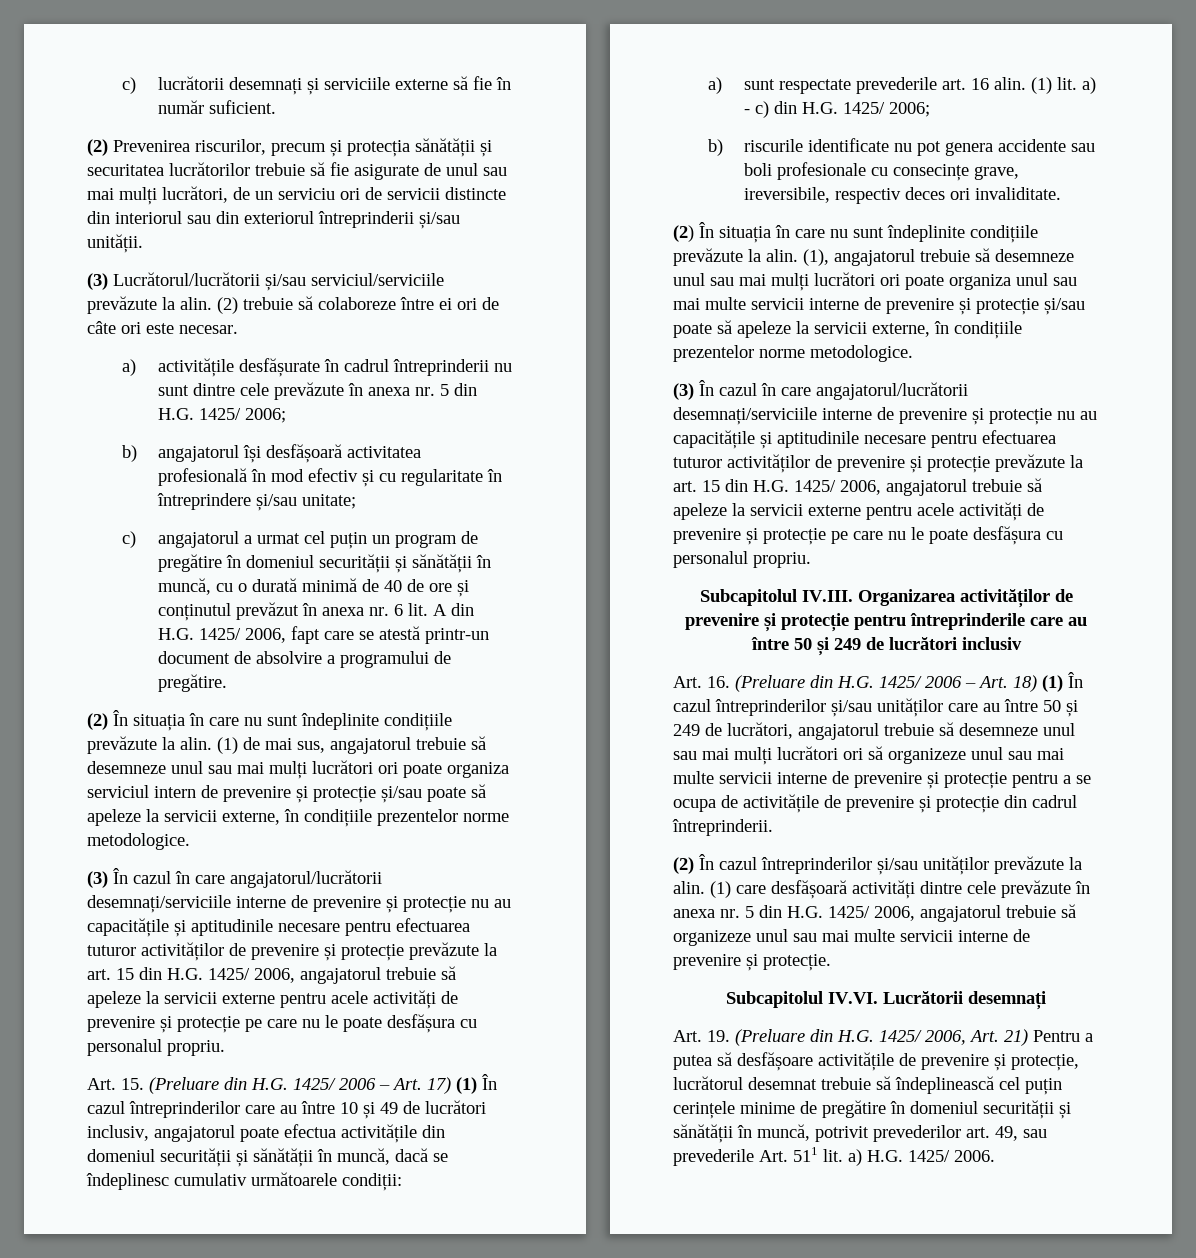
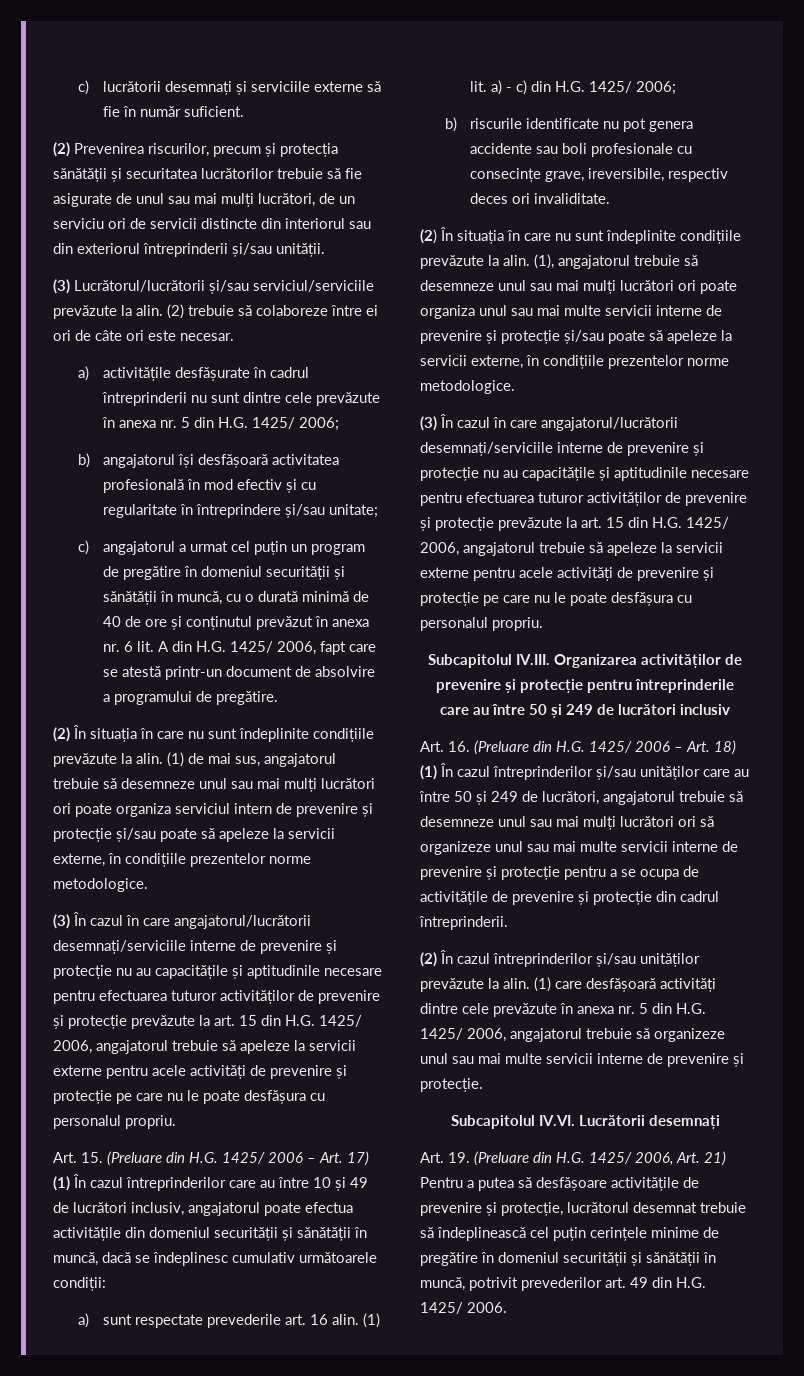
[995,1126,1047,1141] [673,1147,862,1166] 49, sau prevederile Art. 511 lit. a) -> [630,1277,672,1288] 49 din

